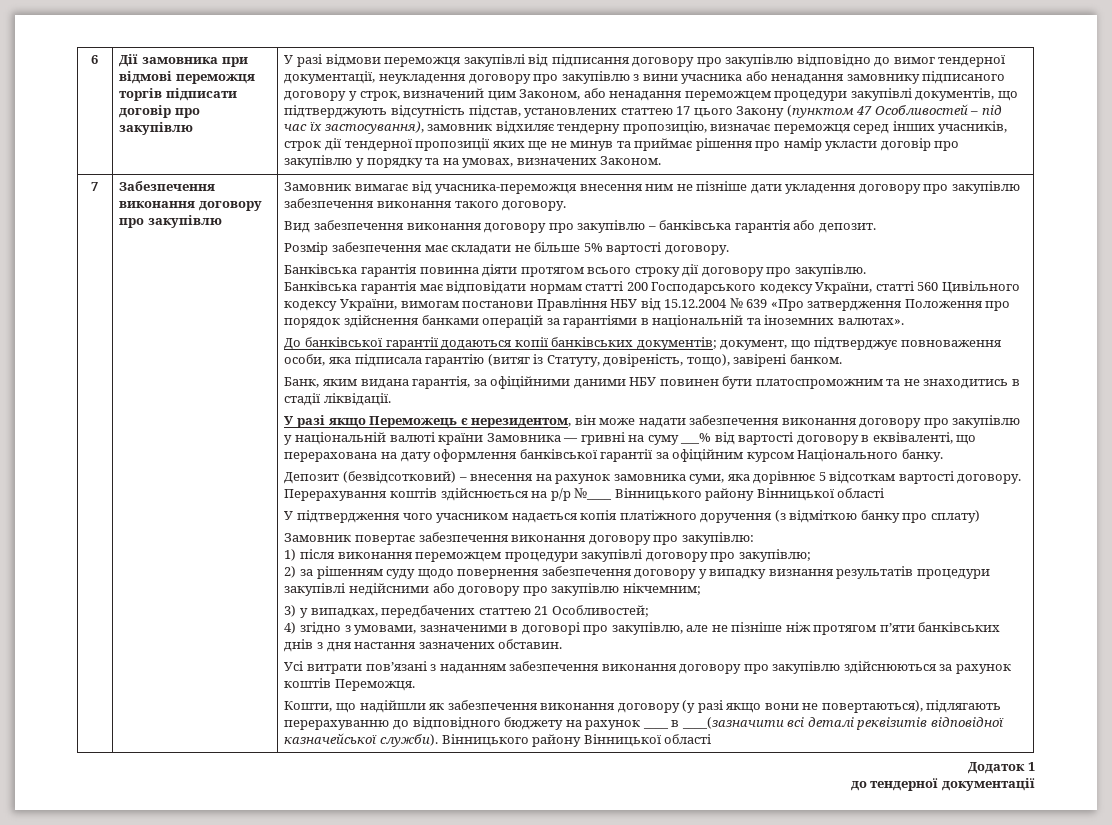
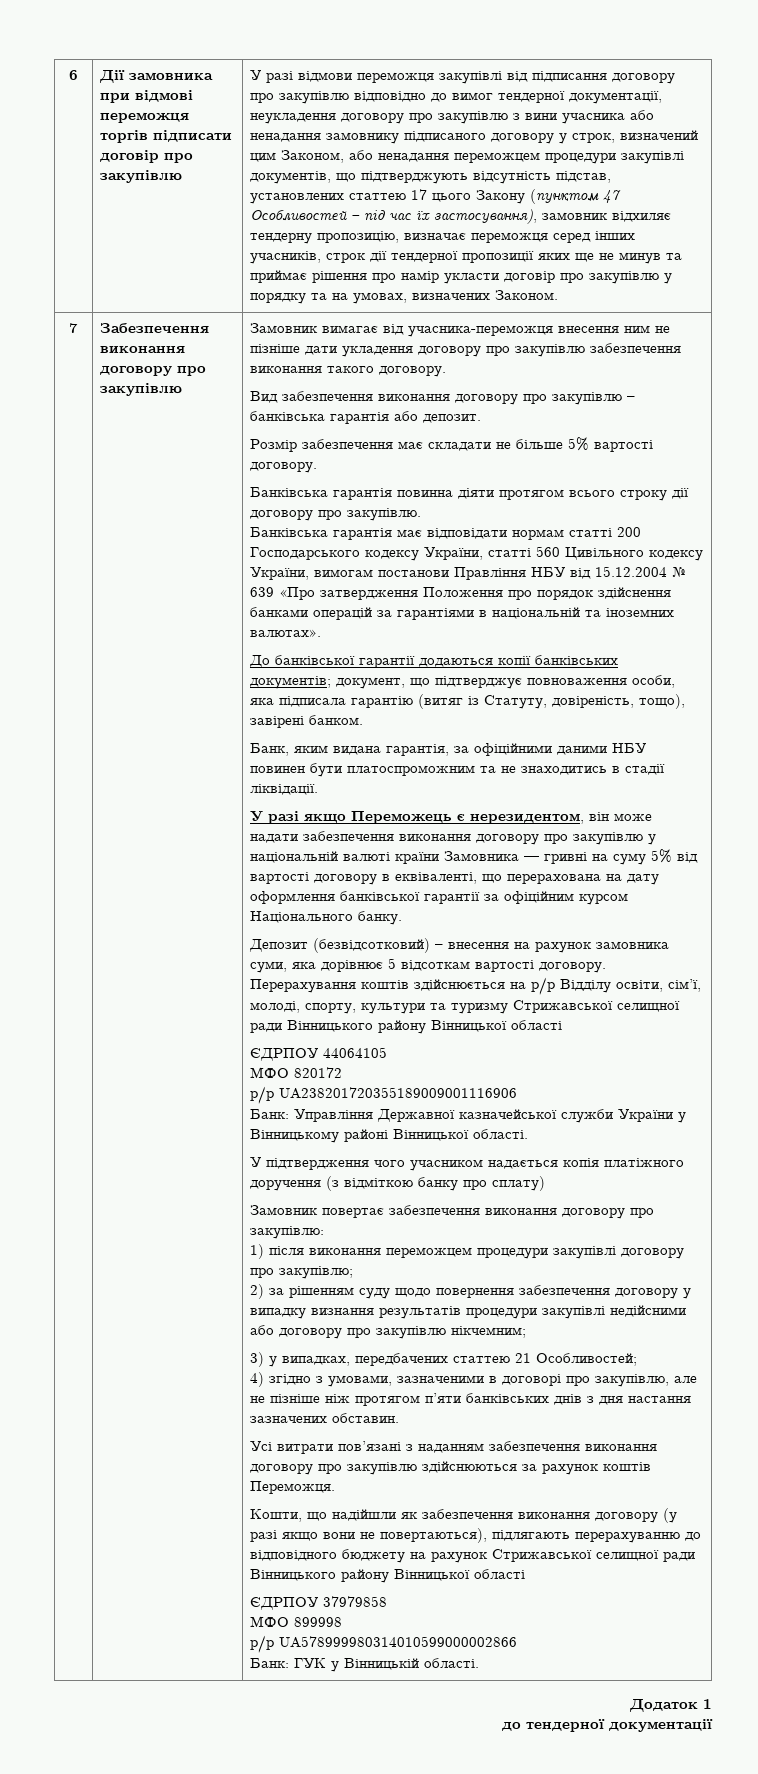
[680,433,712,444] ___% -> [651,849,673,863] 5%
[574,488,885,501] №____ Вінницького району Вінницької області -> [560,979,702,993] [250,1000,681,1014] [250,1020,563,1034] [250,1047,388,1061] [250,1067,343,1078] [250,1086,518,1104] [250,1109,687,1123] [250,1129,529,1143] Відділу освіти, сім’ї, молоді, спорту, культури та туризму Стрижавської селищної ради Вінницького району Вінницької області // ЄДРПОУ 44064105 // МФО 820172 // р/р UA238201720355189009001116906 // Банк: Управління Державної казначейської служби України у Вінницькому районі Вінницької області.
[642,727,669,729] [671,717,1004,730] [284,733,712,747] ____ в ____(зазначити всі деталі реквізитів відповідної казначейської служби). Вінницького району Вінницької області -> [492,1549,696,1562] [250,1569,526,1583] [250,1596,388,1610] [250,1616,343,1627] [250,1635,518,1653] [250,1658,480,1672] Стрижавської селищної ради Вінницького району Вінницької області // ЄДРПОУ 37979858 // МФО 899998 // р/р UA578999980314010599000002866 // Банк: ГУК у Вінницькій області.

